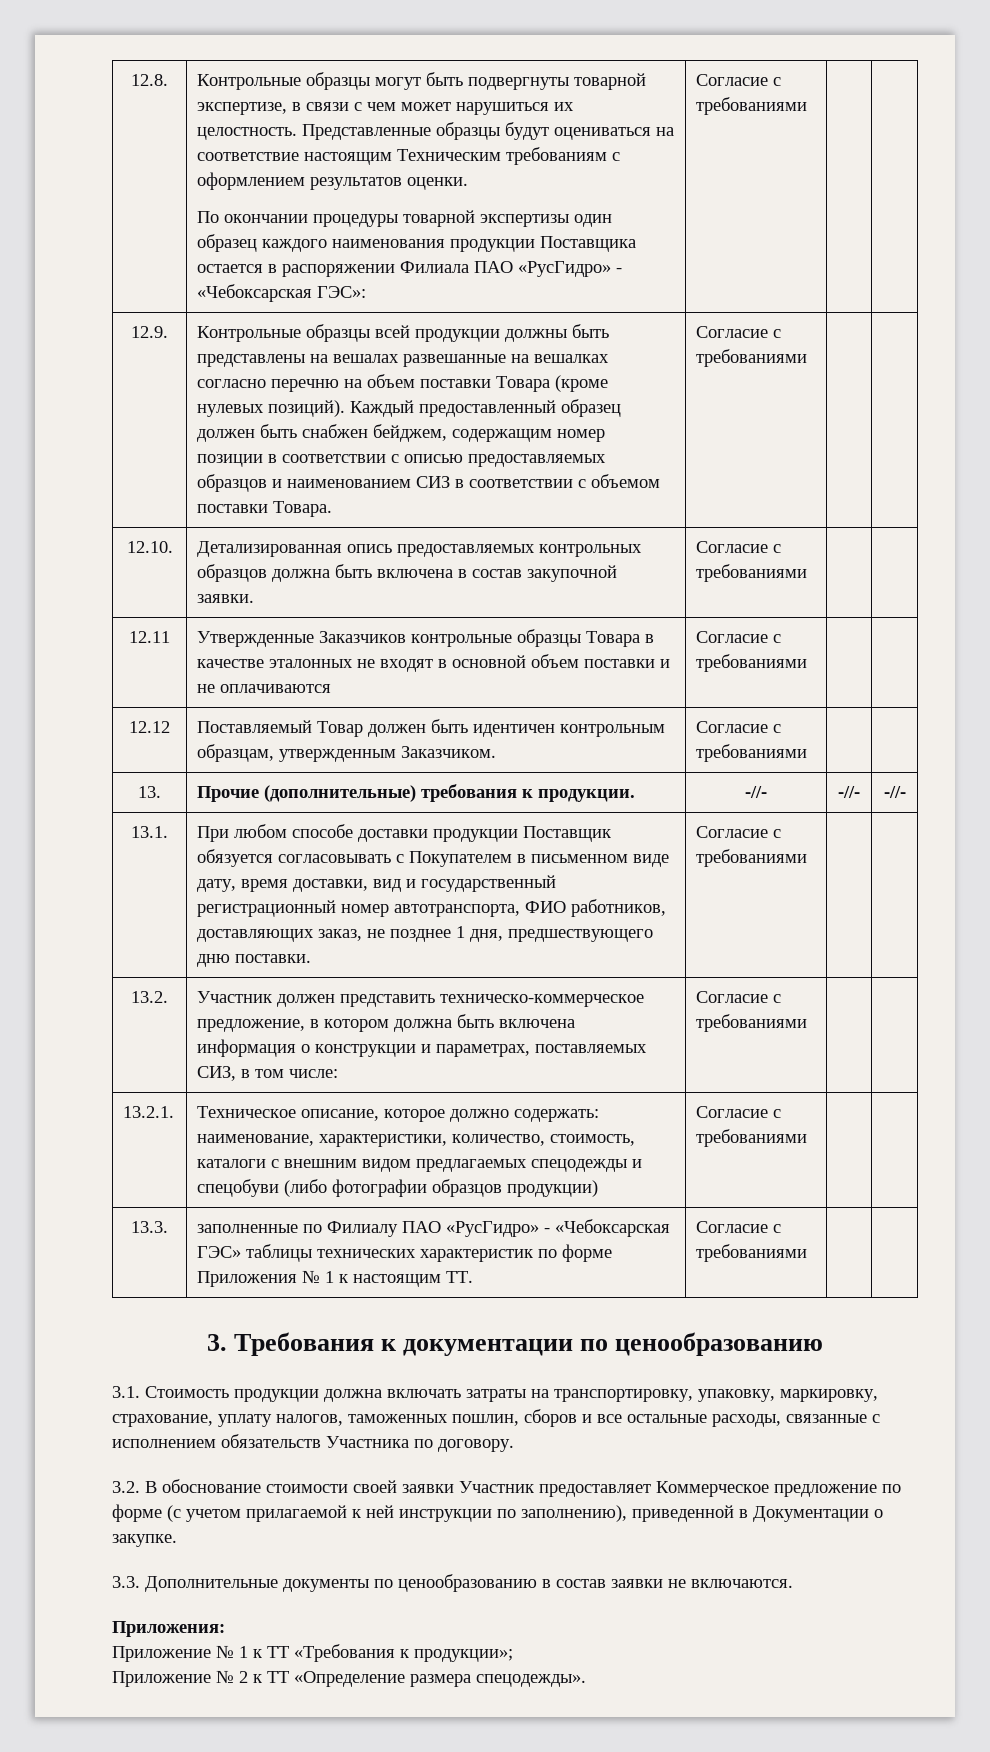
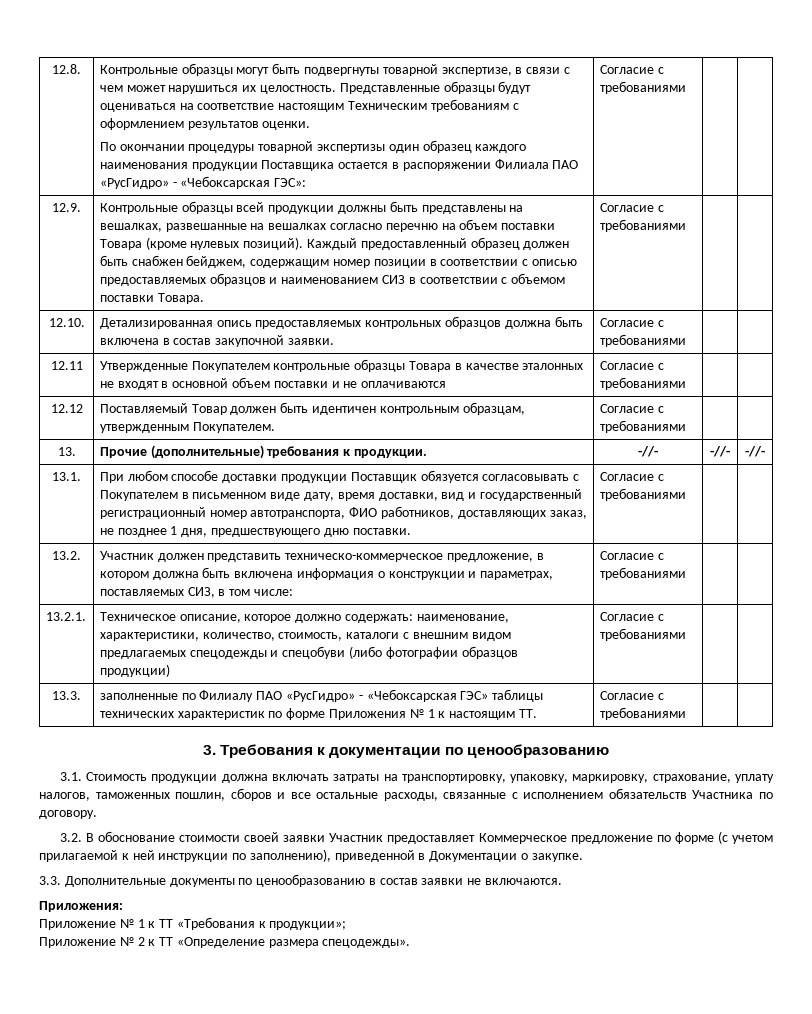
[333,354,400,363] вешалах -> [99,223,162,232] вешалках,
[319,631,407,643] Заказчиков -> [191,361,270,372] Покупателем
[401,746,497,758] Заказчиком. -> [192,422,275,433] Покупателем.

